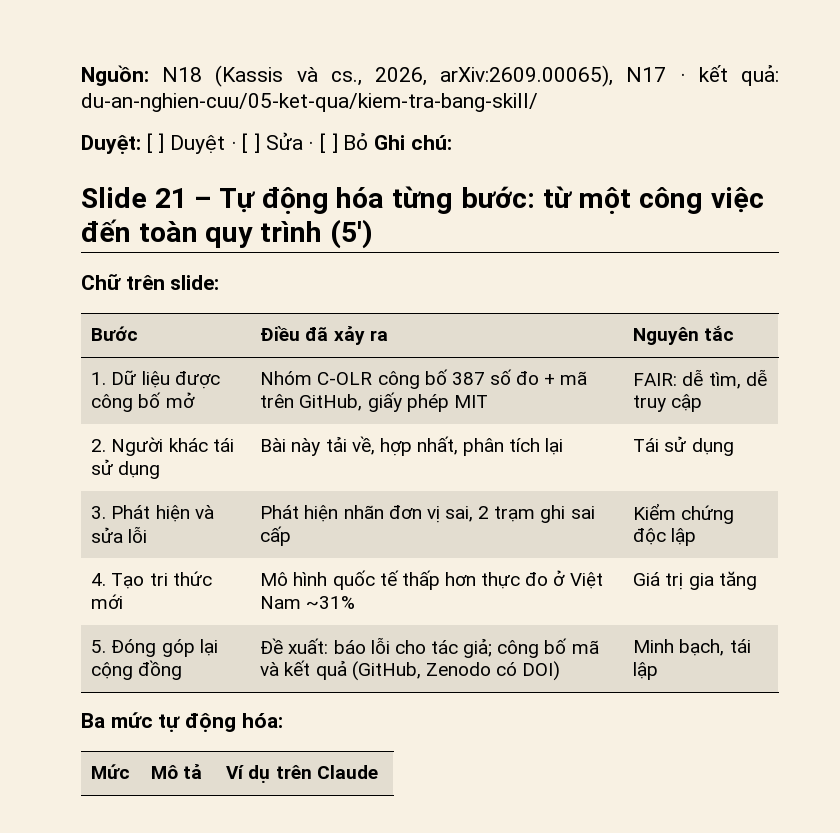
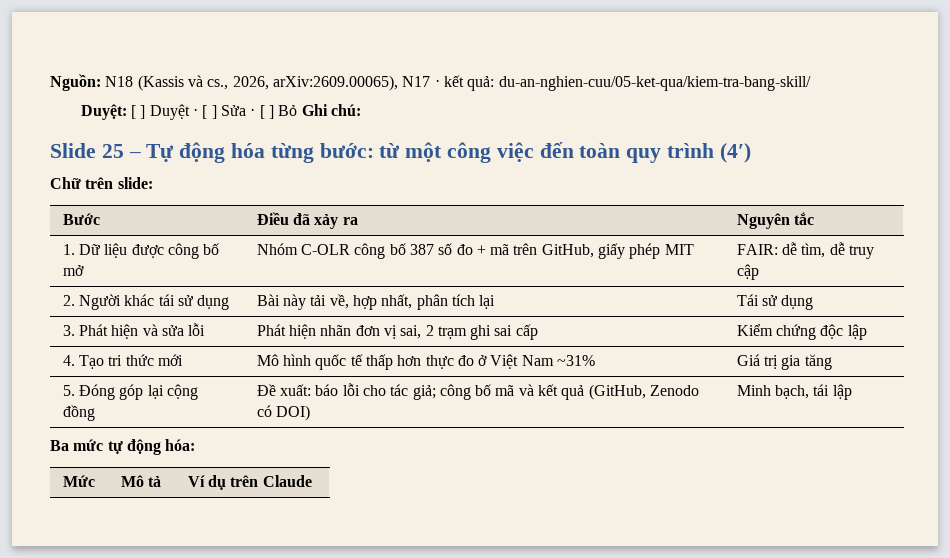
[154,188,187,208] 21 -> [101,144,124,158] 25
[329,219,373,249] (5′) -> [719,143,751,163] (4′)

